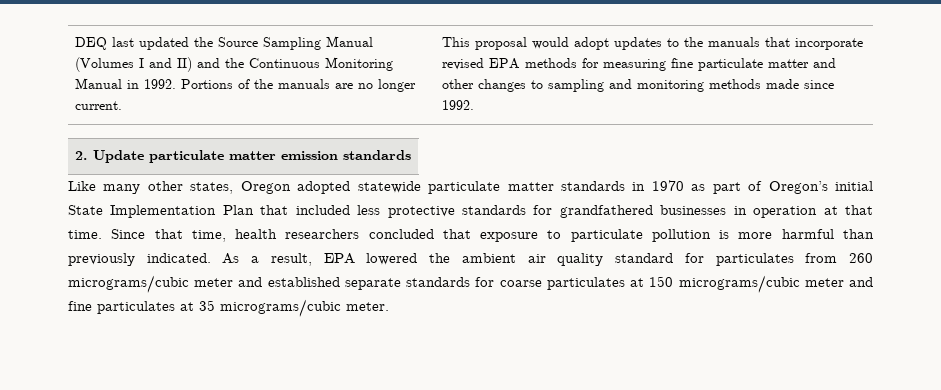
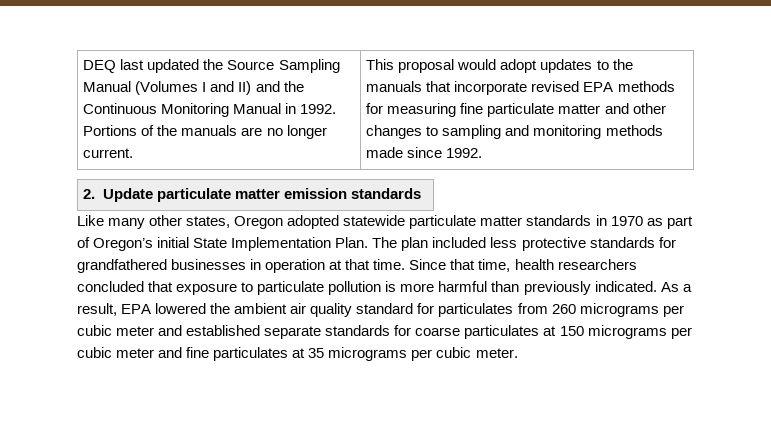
[222,205,289,215] Plan that -> [335,237,429,251] Plan. The plan
[68,275,189,293] micrograms/cubic -> [579,303,684,317] [77,325,112,336] micrograms per cubic
[678,275,800,293] micrograms/cubic -> [587,325,692,339] [77,347,112,358] micrograms per cubic
[220,299,341,317] micrograms/cubic -> [328,347,472,361] micrograms per cubic

